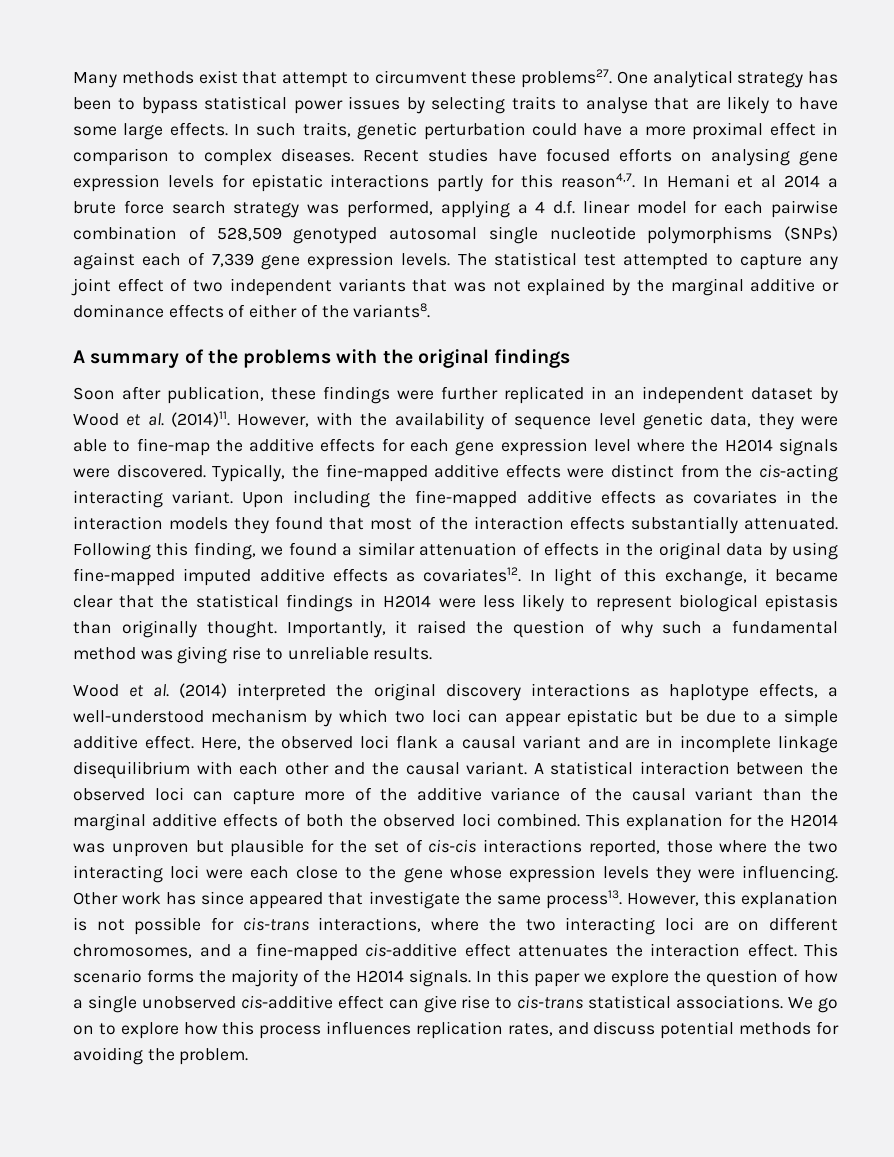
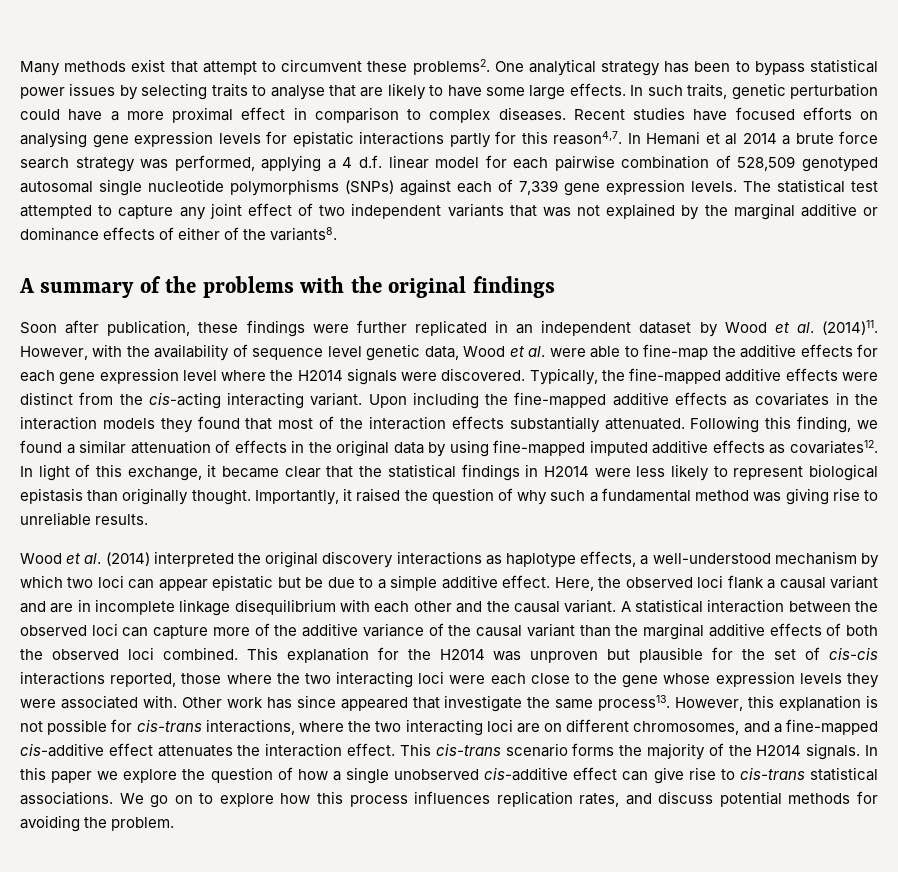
[521,69,612,88] problems27. -> [412,59,490,75] problems2.
[758,413,794,430] they -> [463,346,546,357] Wood et al.
[742,865,839,883] influencing. -> [60,695,177,709] associated with.
(838, 950) none -> [435,743,501,756] cis-trans

